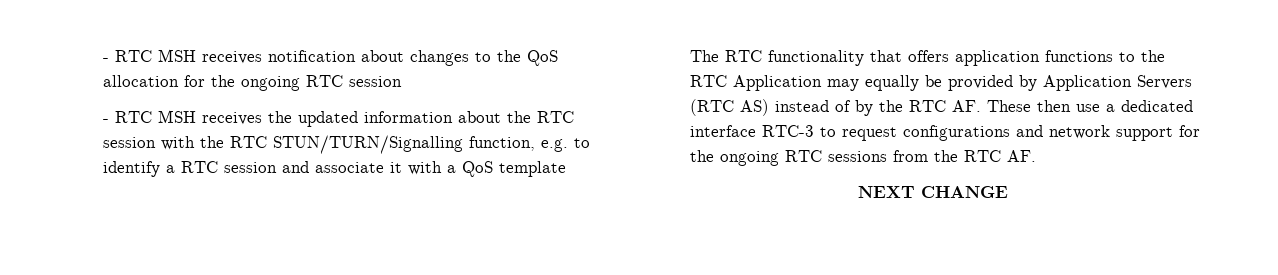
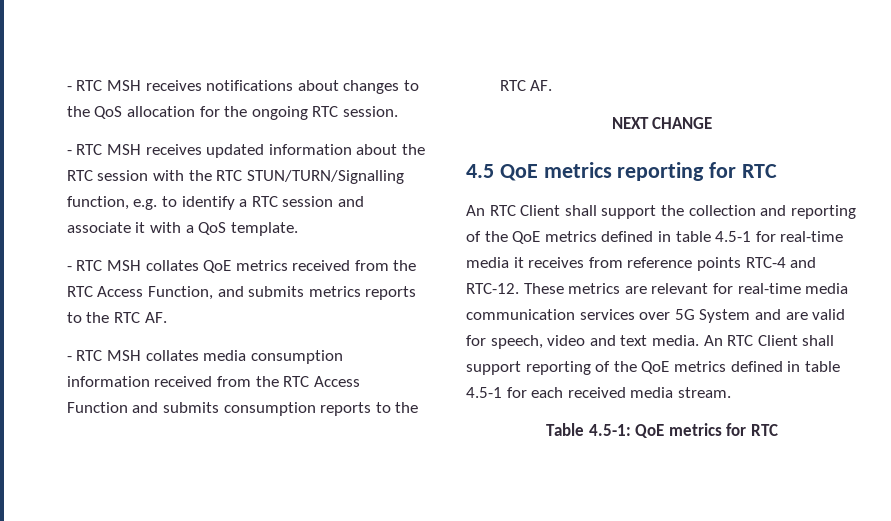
[102,49,356,64] - RTC MSH receives notification -> [66,80,294,91] - RTC MSH receives notifications
[348,76,402,87] [102,110,292,125] session // - RTC MSH receives the -> [342,106,398,117] [66,144,202,155] session. // - RTC MSH receives
[498,161,566,177] [689,50,1165,66] [689,75,1192,91] [689,99,1193,116] [689,125,1200,141] [689,150,928,166] template // The RTC functionality that offers application functions to the RTC Application may equally be provided by Application Servers (RTC AS) instead of by the RTC AF. These then use a dedicated interface RTC-3 to request configurations and network support for the ongoing RTC sessions from -> [230,222,298,236] [66,260,417,273] [66,286,417,300] [66,312,167,323] [66,350,343,364] [66,376,360,387] [66,402,391,416] template. // - RTC MSH collates QoE metrics received from the RTC Access Function, and submits metrics reports to the RTC AF. // - RTC MSH collates media consumption information received from the RTC Access Function and submits consumption reports to
(1008, 192) none -> [466,162,778,181] [466,205,856,219] [466,231,844,244] [466,257,817,271] [466,283,849,294] [466,309,846,323] [466,335,835,349] [466,361,840,375] [466,387,731,398] [546,423,778,438] // 4.5 QoE metrics reporting for RTC // An RTC Client shall support the collection and reporting of the QoE metrics defined in table 4.5-1 for real-time media it receives from reference points RTC-4 and RTC-12. These metrics are relevant for real-time media communication services over 5G System and are valid for speech, video and text media. An RTC Client shall support reporting of the QoE metrics defined in table 4.5-1 for each received media stream. // Table 4.5-1: QoE metrics for RTC

